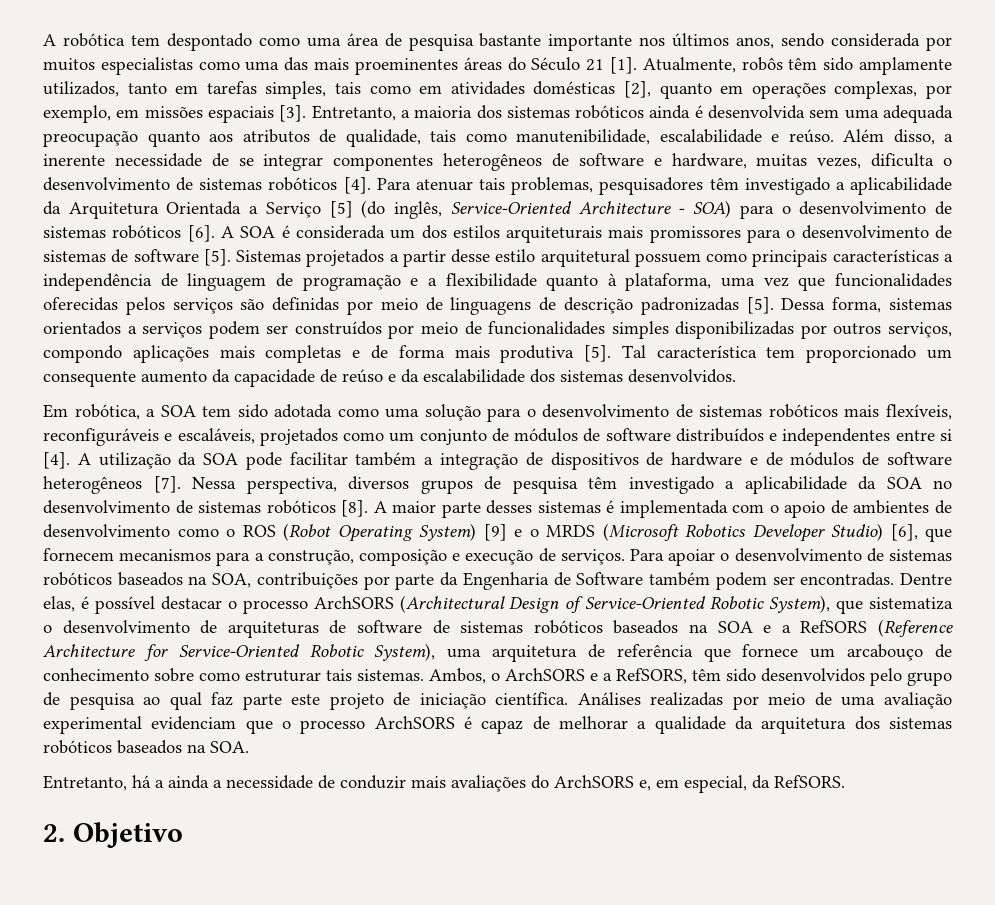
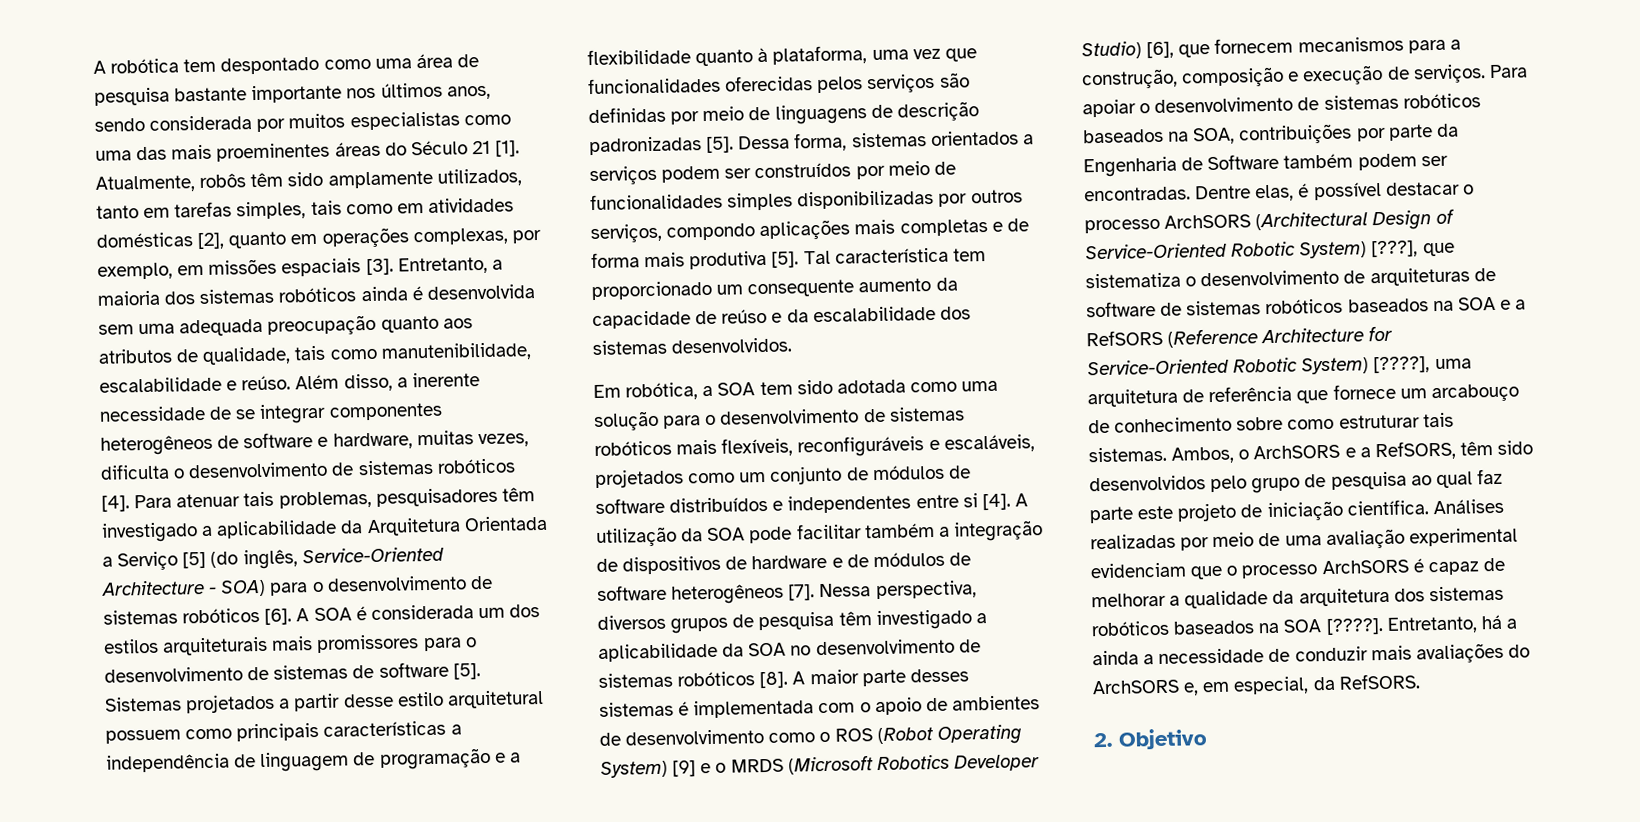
[769,595,831,613] System), -> [1299,240,1419,259] System) [???],
[374,643,436,661] System), -> [1301,356,1431,375] System) [????],
[210,741,249,753] SOA. // -> [1283,618,1384,636] SOA [????].

